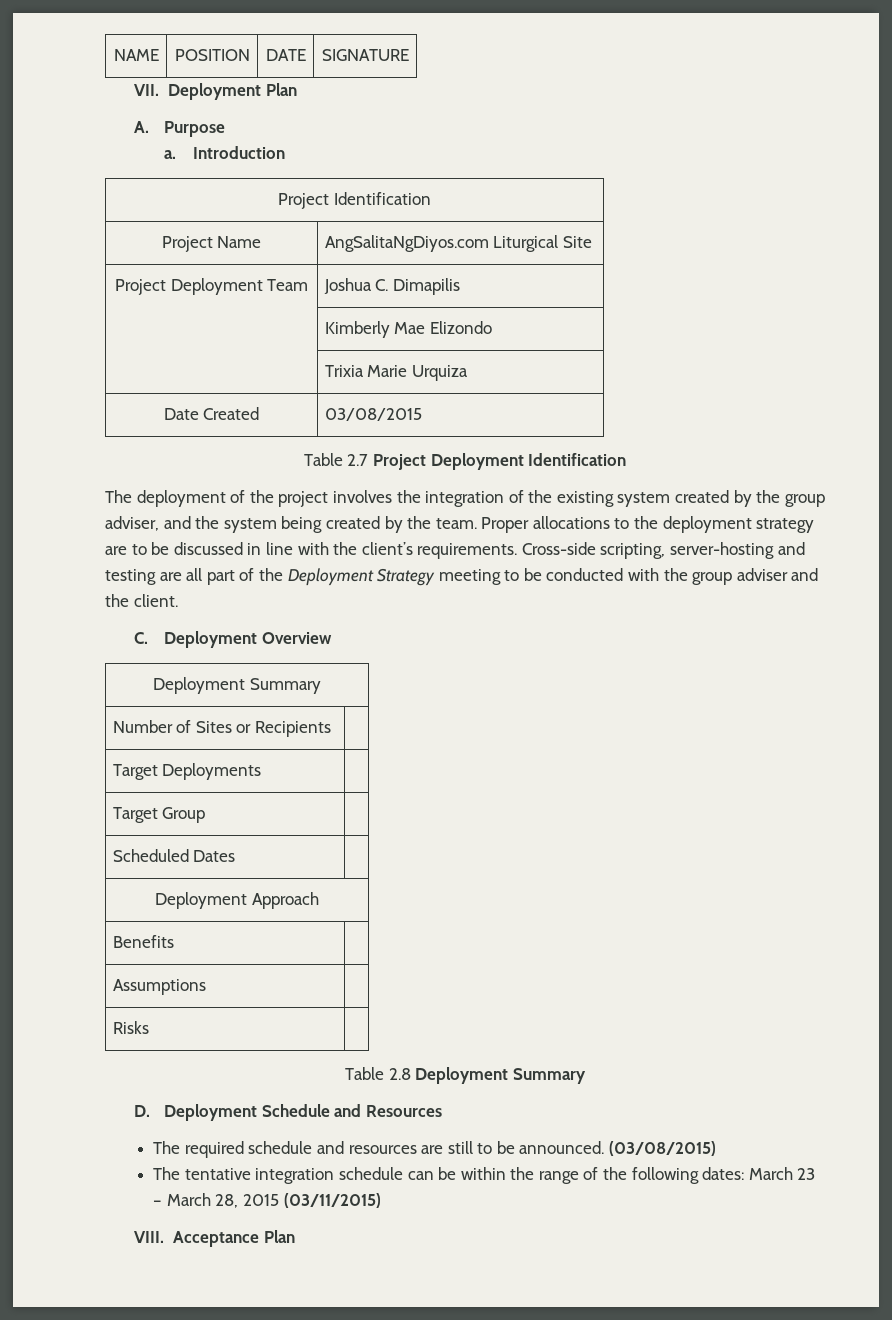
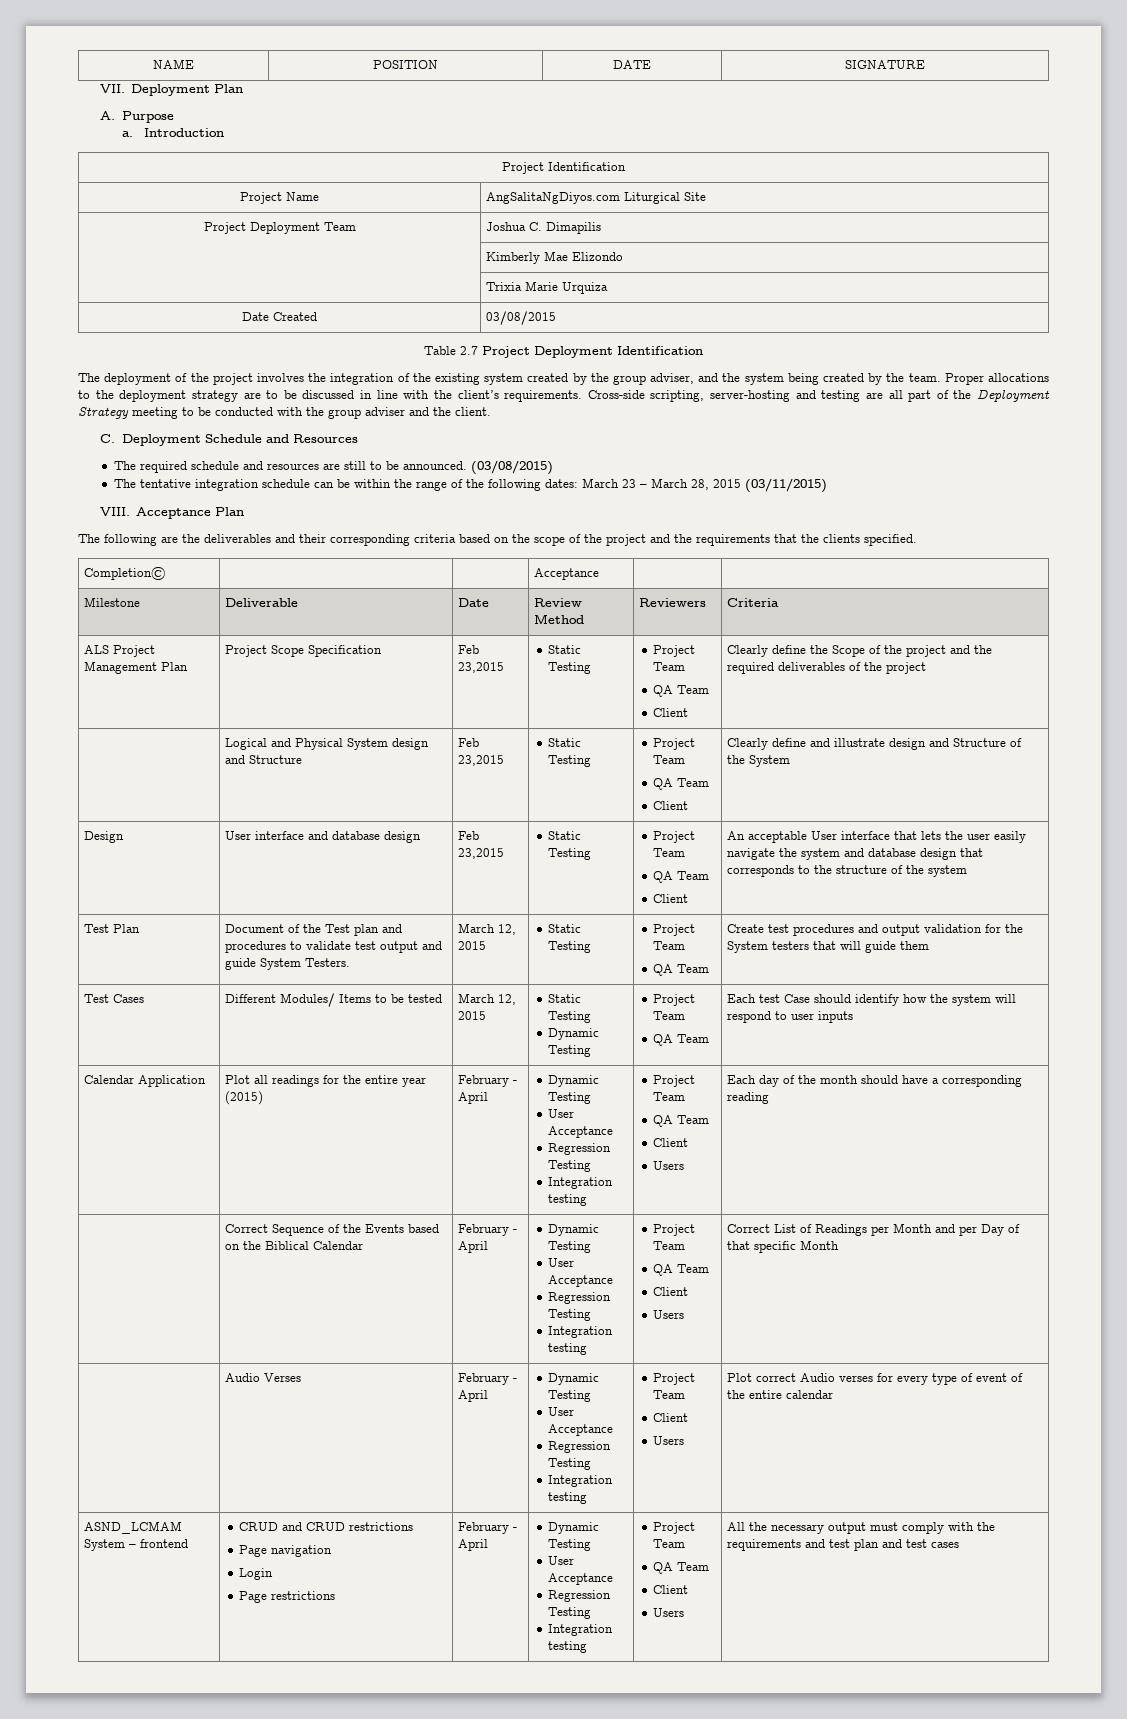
[261,632,332,644] [153,677,321,694] [112,720,331,737] [112,763,262,780] [112,807,206,823] [112,849,236,862] [155,892,319,909] [112,935,174,948] [112,979,206,995] [112,1021,149,1034] [345,1067,586,1084] [134,1104,257,1121] Overview // Deployment Summary // Number of Sites or Recipients | // Target Deployments | // Target Group | // Scheduled Dates | // Deployment Approach // Benefits | // Assumptions | // Risks | // Table 2.8 Deployment Summary // D. Deployment -> (201, 440) none
(295, 1236) none -> [78,534,917,546] [84,567,166,580] [534,568,600,580] [84,597,141,607] [225,598,299,607] [458,598,490,607] [534,598,583,607] [534,614,585,624] [639,598,707,607] [727,598,780,607] [84,645,156,657] [84,661,189,674] [225,645,383,657] [458,645,480,654] [458,662,505,673] [548,645,582,654] [548,662,592,674] [653,645,696,657] [653,662,686,671] [653,685,710,697] [653,708,689,717] [727,645,993,657] [727,662,927,674] [225,738,430,750] [225,755,303,764] [458,738,480,747] [458,755,505,766] [548,738,582,747] [548,755,592,767] [653,738,696,750] [653,755,686,764] [653,778,710,790] [653,801,689,810] [727,738,1023,750] [727,755,791,767] [84,831,125,843] [225,831,422,843] [458,831,480,840] [458,848,505,859] [548,831,582,840] [548,848,592,860] [653,831,696,843] [653,848,686,857] [653,871,710,883] [653,894,689,903] [727,831,1027,843] [727,848,984,860] [727,865,968,877] [84,924,141,933] [225,924,403,936] [225,941,443,953] [225,958,351,970] [458,923,517,935] [458,941,487,950] [548,924,582,933] [548,941,592,953] [653,924,696,936] [653,941,686,950] [653,964,710,976] [727,924,1024,936] [727,941,930,953] [84,994,145,1003] [225,993,443,1007] [458,993,517,1005] [458,1011,487,1020] [548,994,582,1003] [548,1011,592,1023] [548,1028,600,1040] [548,1045,592,1057] [653,994,696,1006] [653,1011,686,1020] [653,1034,710,1046] [727,994,1017,1006] [727,1011,854,1023] [84,1075,207,1087] [225,1075,427,1087] [225,1091,264,1105] [458,1075,518,1087] [458,1092,489,1104] [548,1075,600,1087] [548,1092,592,1104] [548,1109,575,1118] [548,1126,614,1138] [548,1143,612,1155] [548,1160,592,1172] [548,1177,614,1189] [548,1194,588,1206] [653,1075,696,1087] [653,1092,686,1101] [653,1115,710,1127] [653,1138,689,1147] [653,1161,685,1170] [727,1075,1023,1087] [727,1092,770,1104] [225,1224,440,1236] [225,1241,364,1250] [458,1224,518,1236] [458,1241,489,1253] [548,1224,600,1236] [548,1241,592,1253] [548,1258,575,1267] [548,1275,614,1287] [548,1292,612,1304] [548,1309,592,1321] [548,1326,614,1338] [548,1343,588,1355] [653,1224,696,1236] [653,1241,686,1250] [653,1264,710,1276] [653,1287,689,1296] [653,1310,685,1319] [727,1223,1021,1236] [727,1240,840,1253] [225,1373,302,1382] [458,1373,518,1385] [458,1390,489,1402] [548,1373,600,1385] [548,1390,592,1402] [548,1407,575,1416] [548,1424,614,1436] [548,1441,612,1453] [548,1458,592,1470] [548,1475,614,1487] [548,1492,588,1504] [653,1373,696,1385] [653,1390,686,1399] [653,1413,689,1422] [653,1436,685,1445] [727,1373,1024,1385] [727,1390,834,1399] [84,1521,183,1534] [84,1539,189,1551] [239,1522,414,1531] [239,1545,333,1557] [239,1568,274,1580] [239,1591,336,1603] [458,1522,518,1534] [458,1539,489,1551] [548,1522,600,1534] [548,1539,592,1551] [548,1556,575,1565] [548,1573,614,1585] [548,1590,612,1602] [548,1607,592,1619] [548,1624,614,1636] [548,1641,588,1653] [653,1522,696,1534] [653,1539,686,1548] [653,1562,710,1574] [653,1585,689,1594] [653,1608,685,1617] [727,1522,996,1534] [727,1539,960,1551] // The following are the deliverables and their corresponding criteria based on the scope of the project and the requirements that the clients specified. // Completion© | | | Acceptance | | // Milestone | Deliverable | Date | Review Method | Reviewers | Criteria // ALS Project Management Plan | Project Scope Specification | Feb 23,2015 | Static Testing | Project Team // QA Team // Client | Clearly define the Scope of the project and the required deliverables of the project // | Logical and Physical System design and Structure | Feb 23,2015 | Static Testing | Project Team // QA Team // Client | Clearly define and illustrate design and Structure of the System // Design | User interface and database design | Feb 23,2015 | Static Testing | Project Team // QA Team // Client | An acceptable User interface that lets the user easily navigate the system and database design that corresponds to the structure of the system // Test Plan | Document of the Test plan and procedures to validate test output and guide System Testers. | March 12, 2015 | Static Testing | Project Team // QA Team | Create test procedures and output validation for the System testers that will guide them // Test Cases | Different Modules/ Items to be tested | March 12, 2015 | Static Testing // Dynamic Testing | Project Team // QA Team | Each test Case should identify how the system will respond to user inputs // Calendar Application | Plot all readings for the entire year (2015) | February - April | Dynamic Testing // User Acceptance // Regression Testing // Integration testing | Project Team // QA Team // Client // Users | Each day of the month should have a corresponding reading // | Correct Sequence of the Events based on the Biblical Calendar | February - April | Dynamic Testing // User Acceptance // Regression Testing // Integration testing | Project Team // QA Team // Client // Users | Correct List of Readings per Month and per Day of that specific Month // | Audio Verses | February - April | Dynamic Testing // User Acceptance // Regression Testing // Integration testing | Project Team // Client // Users | Plot correct Audio verses for every type of event of the entire calendar // ASND_LCMAM System – frontend | CRUD and CRUD restrictions // Page navigation // Login // Page restrictions | February - April | Dynamic Testing // User Acceptance // Regression Testing // Integration testing | Project Team // QA Team // Client // Users | All the necessary output must comply with the requirements and test plan and test cases

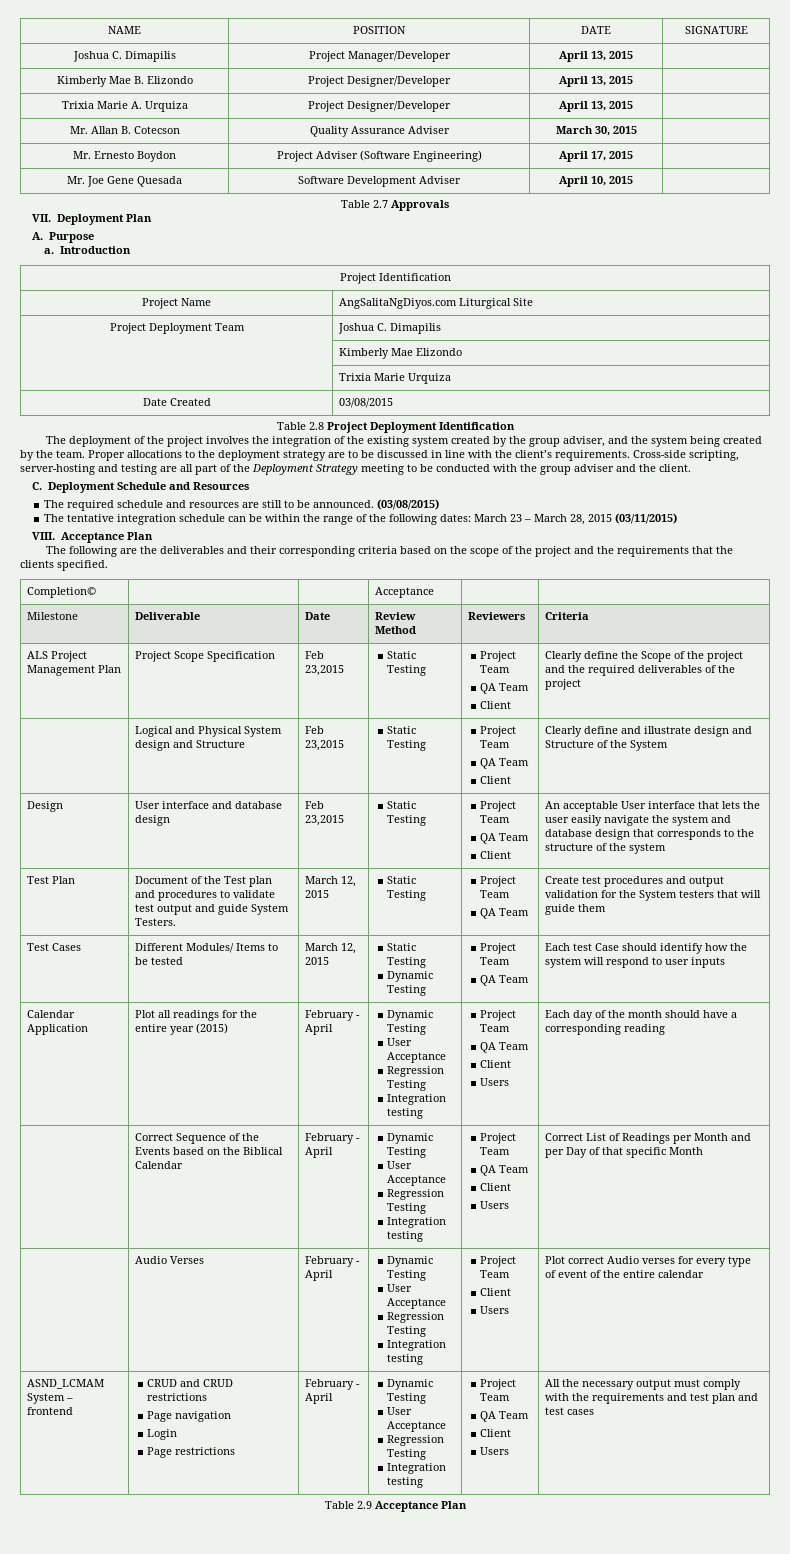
(925, 64) none -> [72,51,176,62] [308,51,451,62] [559,51,633,62] [56,76,193,87] [308,76,451,87] [559,76,633,87] [61,101,188,112] [308,101,451,112] [559,101,633,112] [69,126,180,134] [309,126,450,137] [555,126,637,136] [73,151,176,162] [276,150,482,162] [559,151,633,162] [67,176,182,187] [298,176,461,187] [559,176,633,187] [341,200,449,211] // Joshua C. Dimapilis | Project Manager/Developer | April 13, 2015 | // Kimberly Mae B. Elizondo | Project Designer/Developer | April 13, 2015 | // Trixia Marie A. Urquiza | Project Designer/Developer | April 13, 2015 | // Mr. Allan B. Cotecson | Quality Assurance Adviser | March 30, 2015 | // Mr. Ernesto Boydon | Project Adviser (Software Engineering) | April 17, 2015 | // Mr. Joe Gene Quesada | Software Development Adviser | April 10, 2015 | // Table 2.7 Approvals
[460,346,478,355] 2.7 -> [308,422,324,430] 2.8
(960, 1545) none -> [324,1501,467,1512] // Table 2.9 Acceptance Plan

